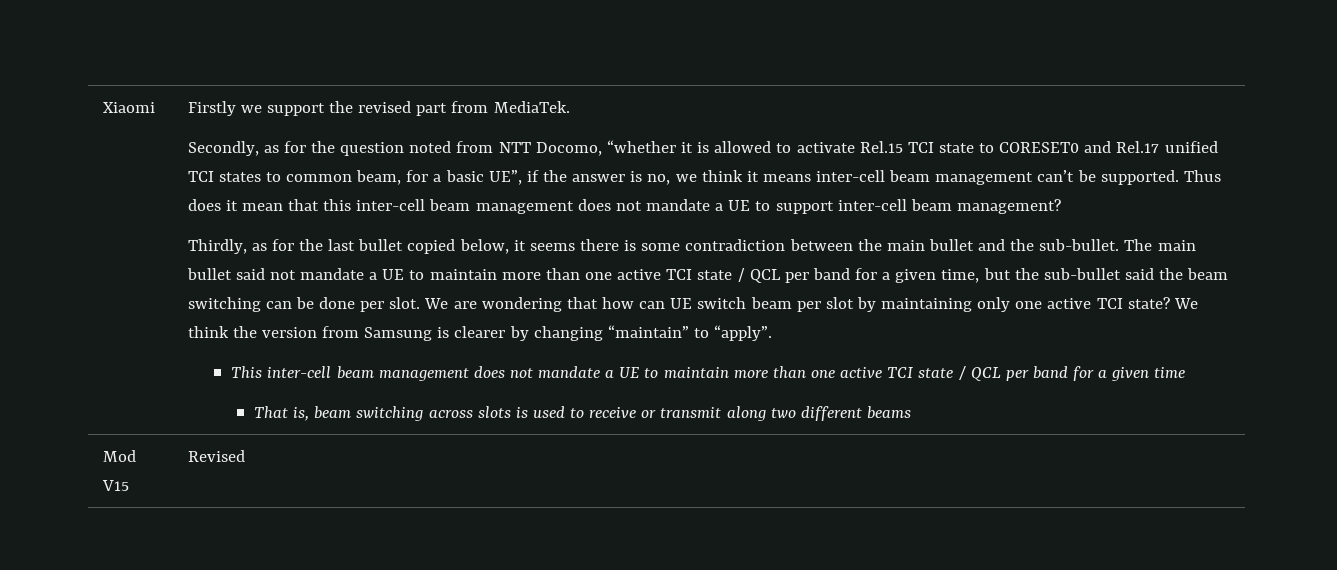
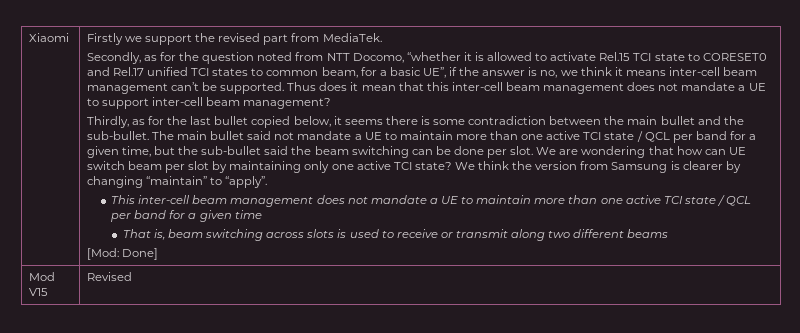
(912, 412) none -> [86,248,158,260] // [Mod: Done]

